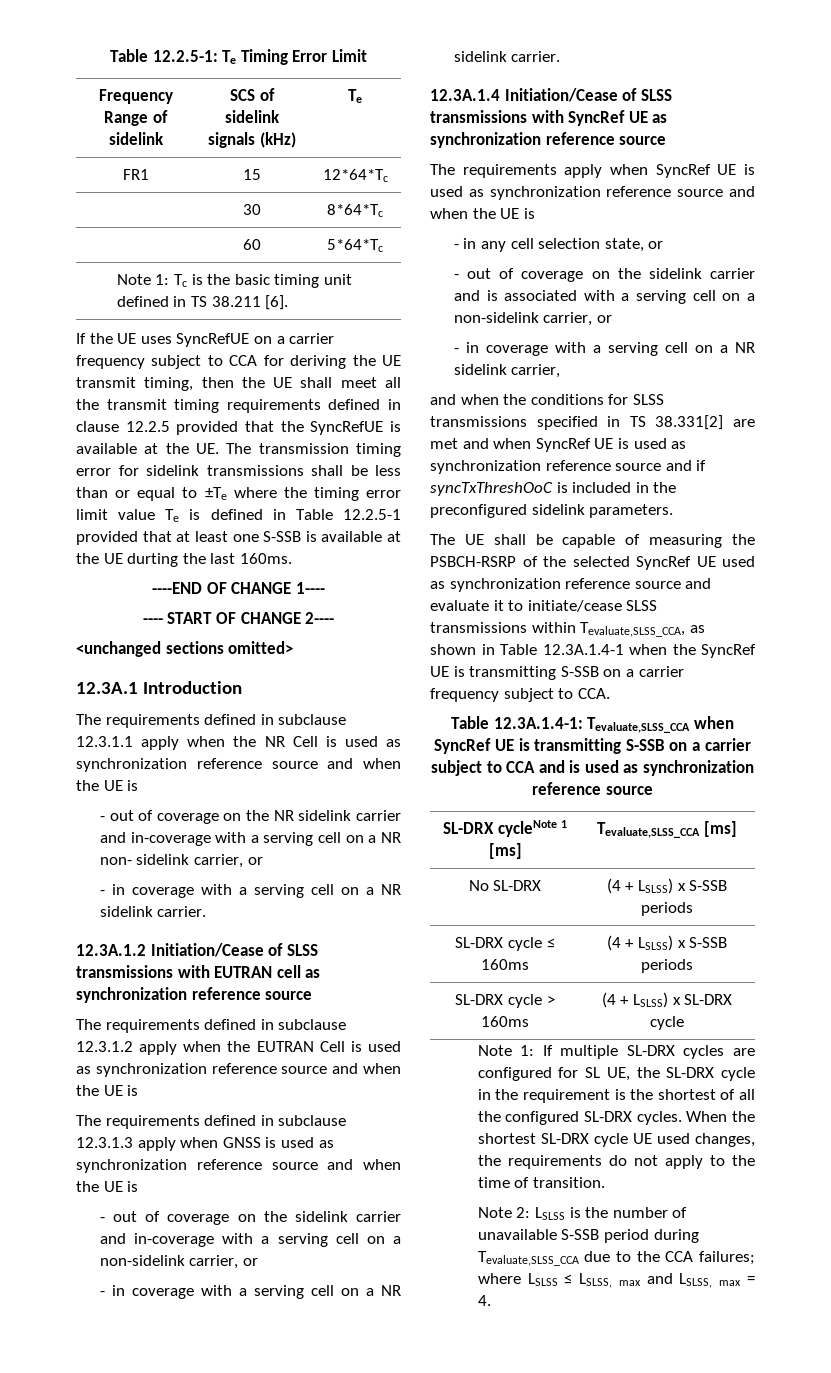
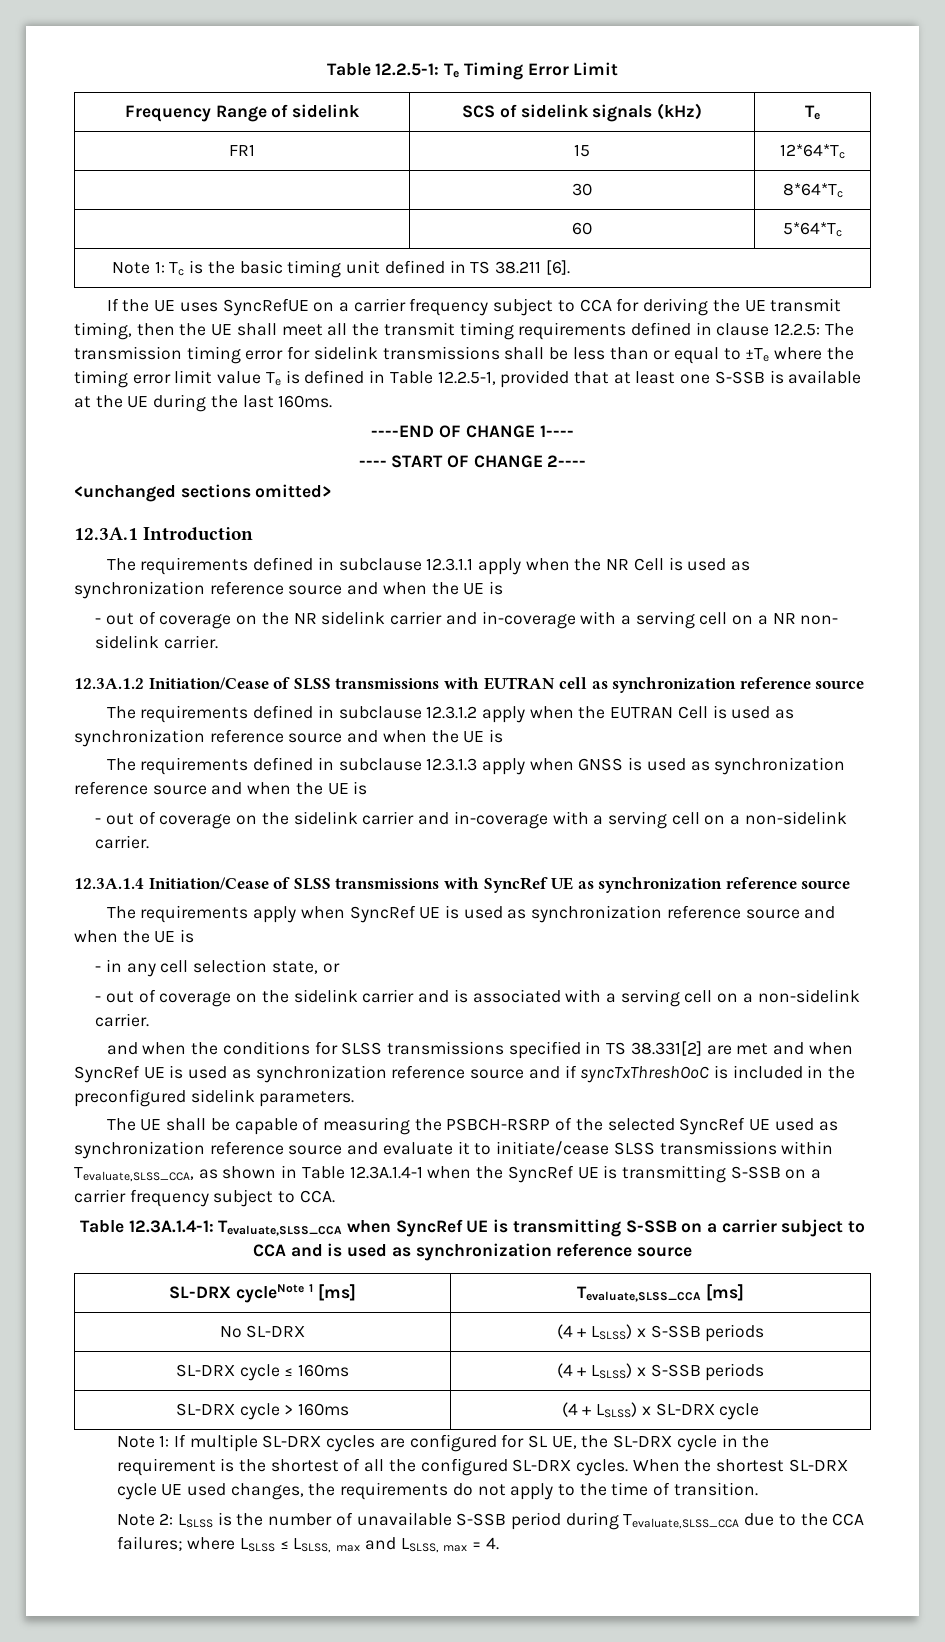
[125,421,401,435] [76,443,219,454] 12.2.5 provided that the SyncRefUE is available at the UE. -> [774,323,821,336] 12.2.5:
[343,509,401,520] 12.2.5-1 -> [437,371,496,385] 12.2.5-1,
[127,553,179,567] durting -> [153,394,207,412] during
[194,854,263,868] [99,884,401,898] [99,906,153,917] carrier, or // - in coverage with a serving cell on a NR sidelink -> (160, 642) none
[189,1255,259,1269] [99,1285,401,1299] [453,51,507,62] carrier, or // - in coverage with a serving cell on a NR sidelink -> (847, 818) none
[543,312,613,326] [453,342,755,356] [453,364,561,378] carrier, or // - in coverage with a serving cell on a NR sidelink carrier, -> [95,1013,150,1027] carrier.

